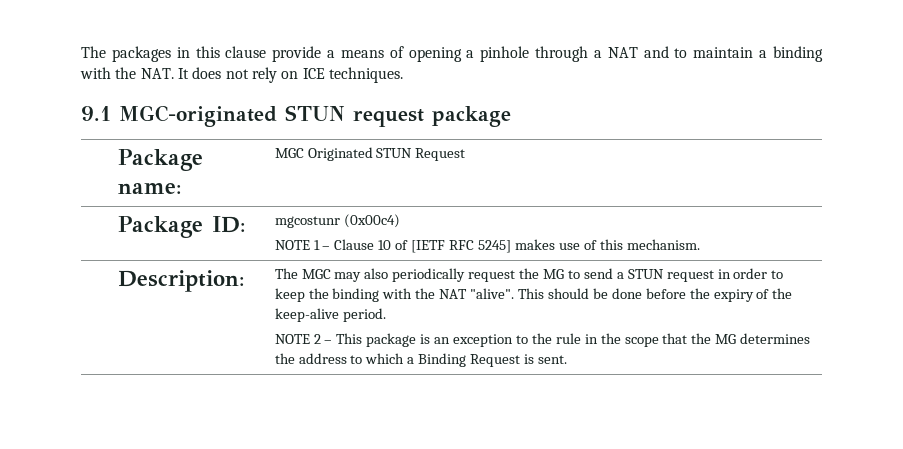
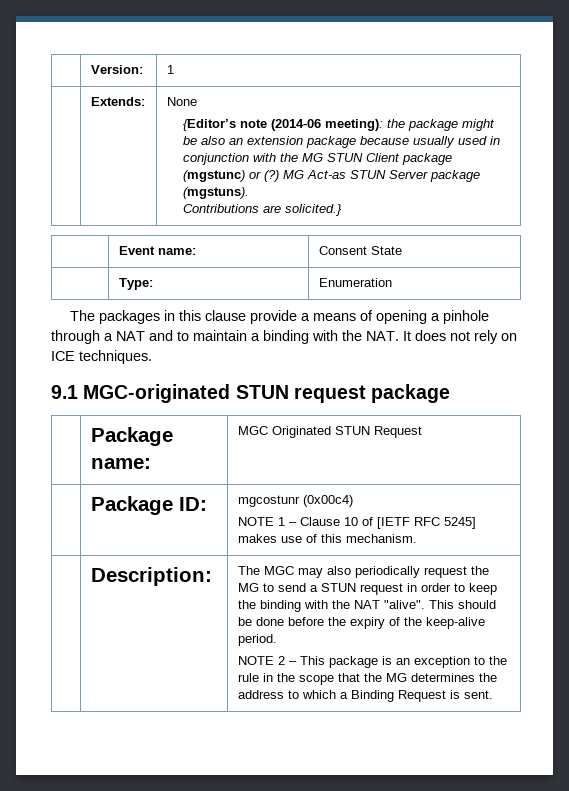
(81, 52) none -> [90,65,143,74] [166,65,174,74] [90,97,145,106] [166,97,197,106] [182,119,495,131] [182,136,500,148] [182,153,452,165] [182,170,480,182] [182,187,249,199] [182,204,342,216] [118,246,196,255] [318,246,402,255] [118,278,153,290] [318,278,392,287] | Version: | 1 // | Extends: | None // {Editor’s note (2014-06 meeting): the package might be also an extension package because usually used in conjunction with the MG STUN Client package (mgstunc) or (?) MG Act-as STUN Server package (mgstuns). // Contributions are solicited.} // | Event name: | Consent State // | Type: | Enumeration //

